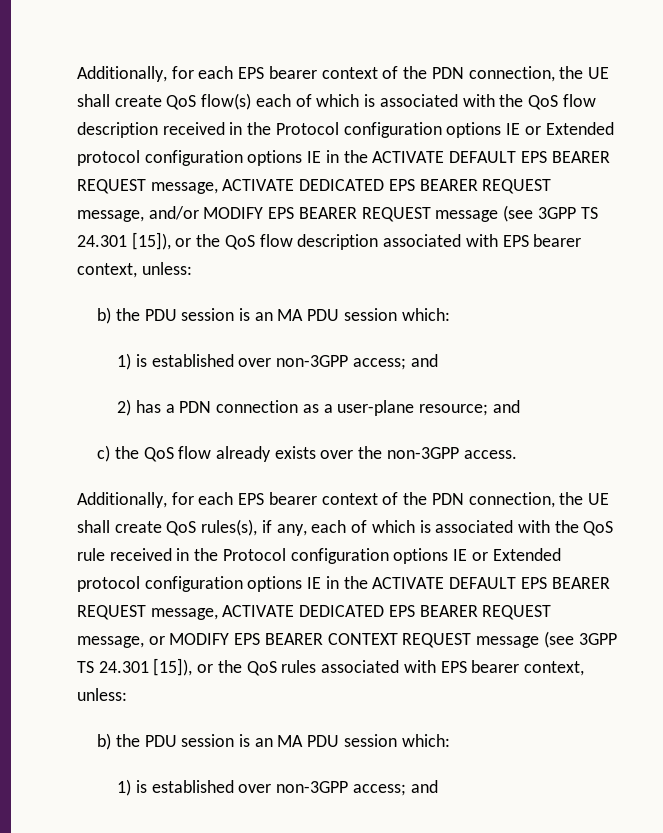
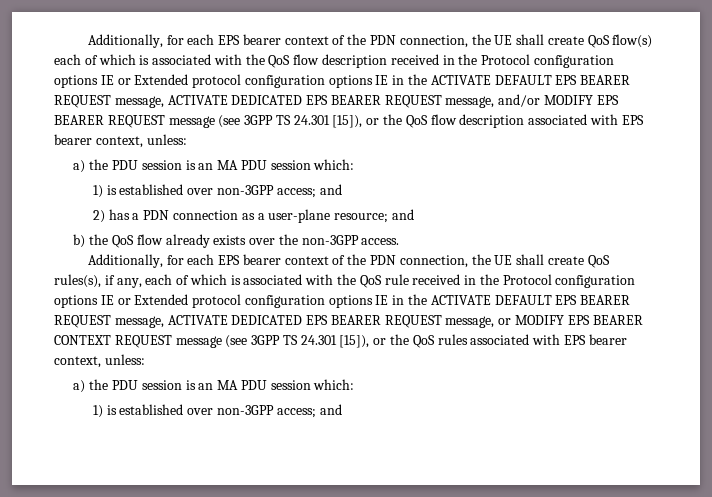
[97,307,112,324] b) -> [73,160,86,173] a)
[97,445,111,462] c) -> [73,234,86,248] b)
[97,733,112,750] b) -> [73,380,86,393] a)

